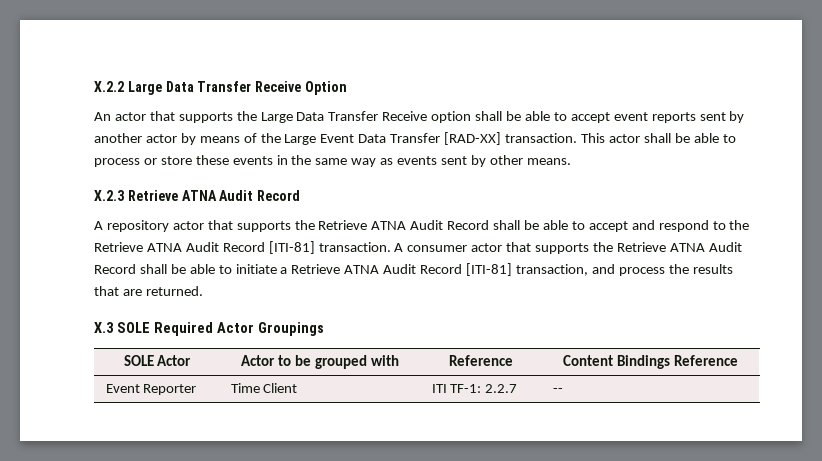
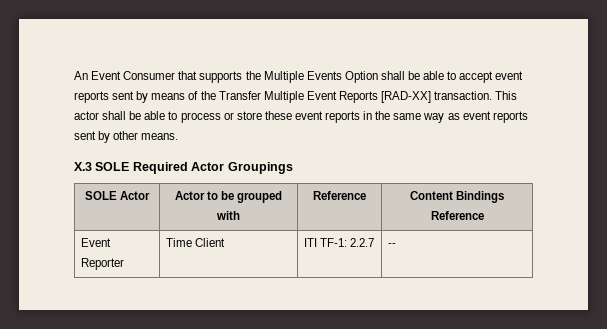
[94,81,347,95] [94,111,472,123] X.2.2 Large Data Transfer Receive Option // An actor that supports the Large Data Transfer Receive option -> [74,71,378,83] An Event Consumer that supports the Multiple Events Option
[94,133,441,145] another actor by means of the Large Event Data Transfer -> [151,91,378,103] means of the Transfer Multiple Event Reports
[232,156,273,165] events -> [294,111,361,123] event reports
[397,156,438,165] events -> [462,111,528,123] event reports
[94,190,301,201] [94,220,750,232] [94,241,742,254] [94,263,733,276] [94,286,203,296] // X.2.3 Retrieve ATNA Audit Record // A repository actor that supports the Retrieve ATNA Audit Record shall be able to accept and respond to the Retrieve ATNA Audit Record [ITI-81] transaction. A consumer actor that supports the Retrieve ATNA Audit Record shall be able to initiate a Retrieve ATNA Audit Record [ITI-81] transaction, and process the results that are returned. -> (179, 136) none

